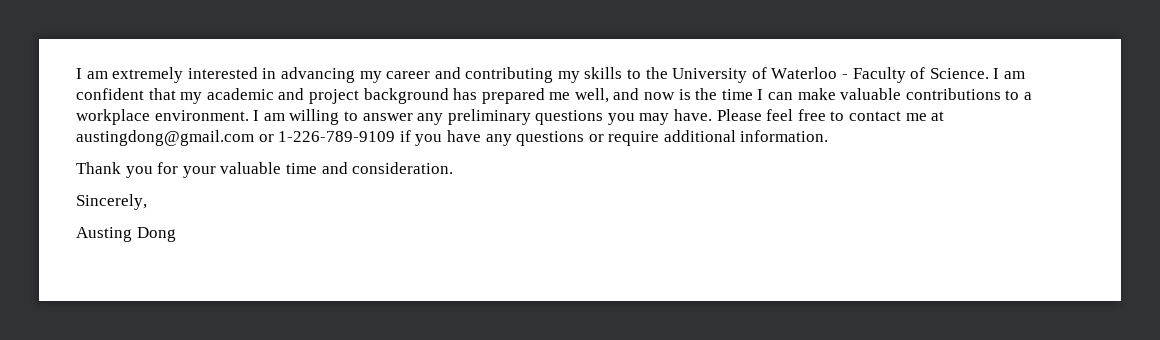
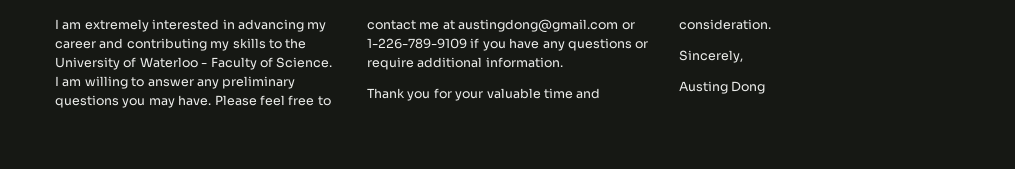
[76,88,1032,104] [76,109,285,125] confident that my academic and project background has prepared me well, and now is the time I can make valuable contributions to a workplace environment. I am -> (82, 83) none

